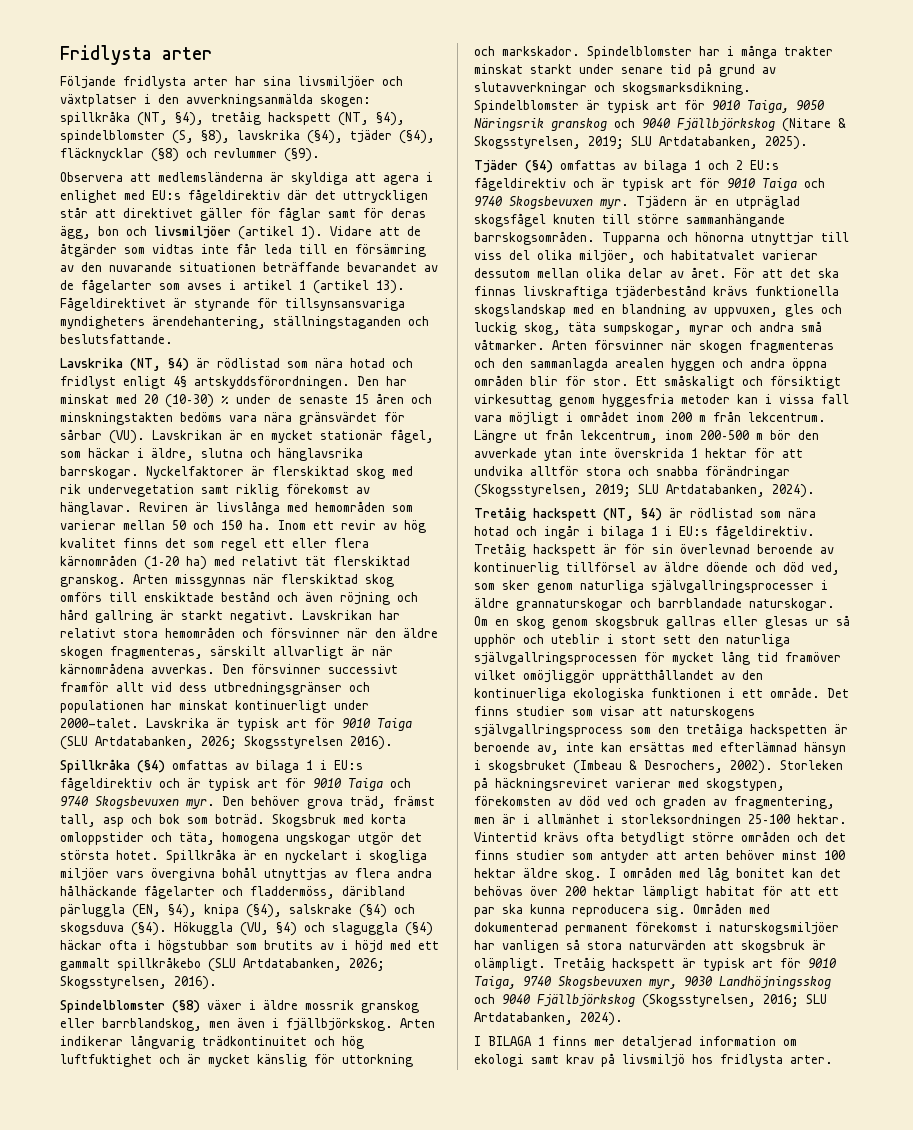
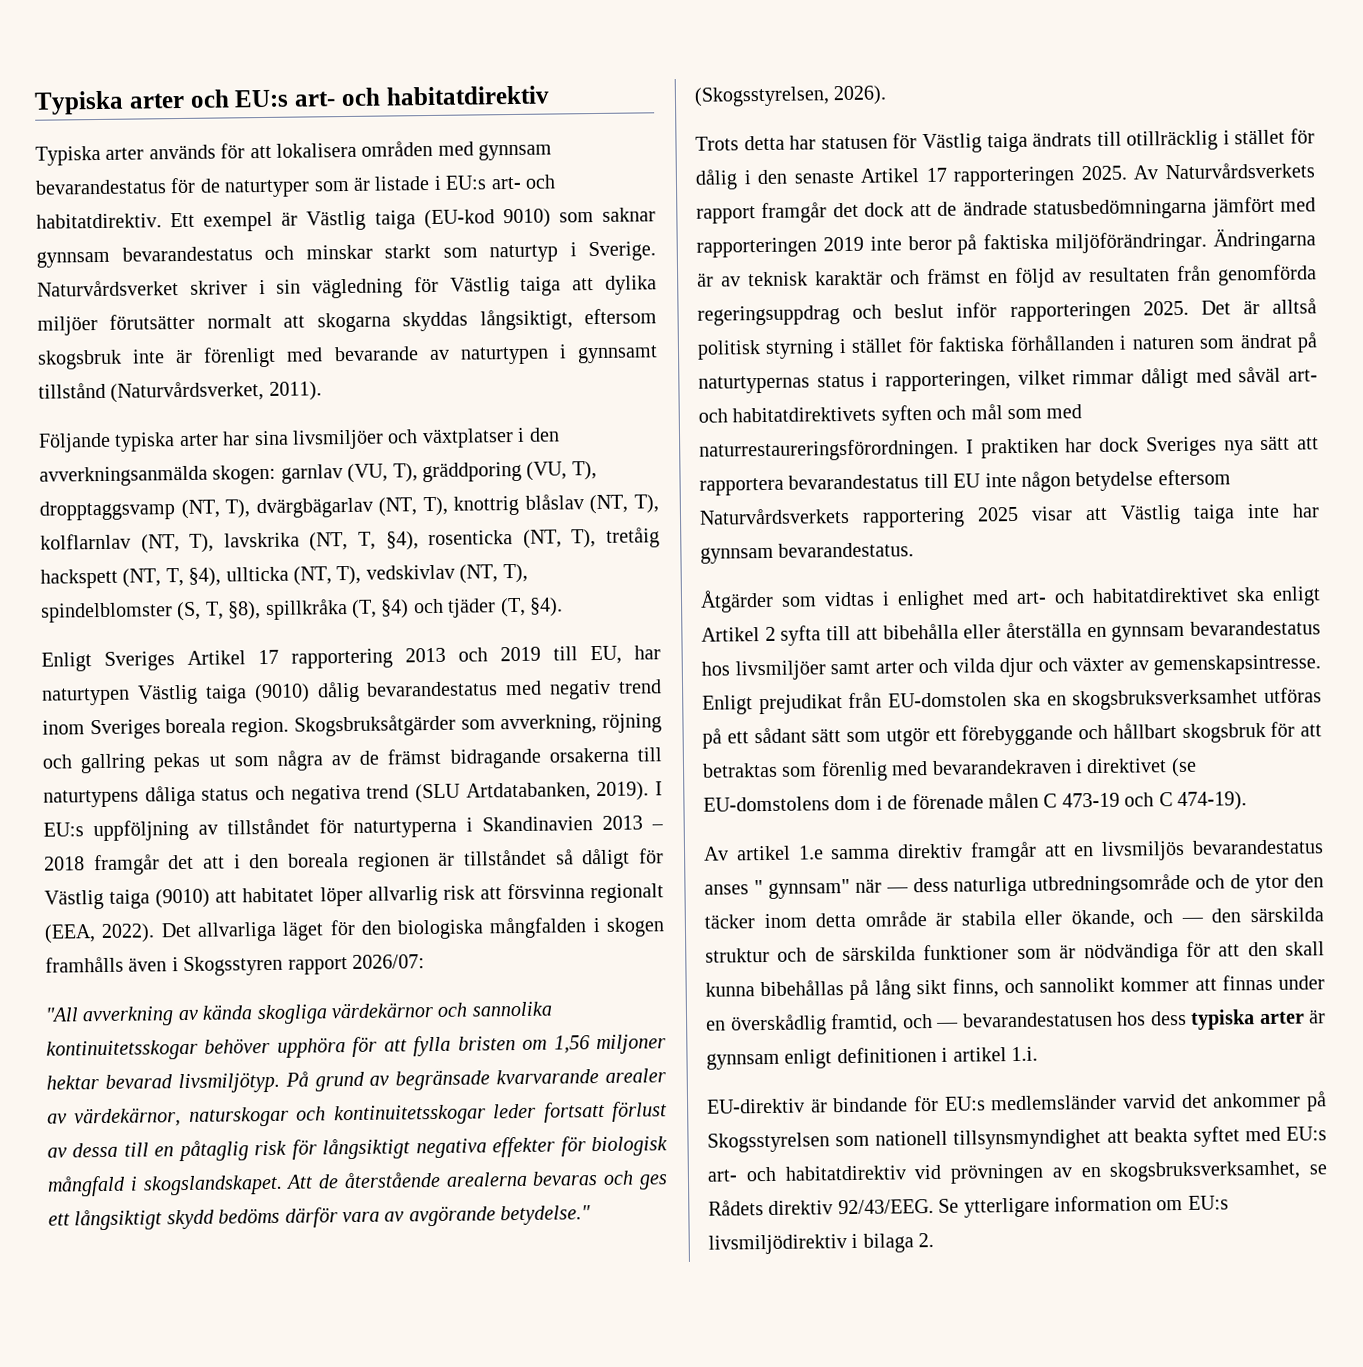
[60,45,212,65] Fridlysta arter -> [34,85,550,115] [35,140,553,166] [35,174,556,198] [36,207,656,232] [36,241,656,268] [37,275,657,299] [37,308,657,336] [37,344,658,370] [38,381,322,403] Typiska arter och EU:s art- och habitatdirektiv // Typiska arter används för att lokalisera områden med gynnsam bevarandestatus för de naturtyper som är listade i EU:s art- och habitatdirektiv. Ett exempel är Västlig taiga (EU-kod 9010) som saknar gynnsam bevarandestatus och minskar starkt som naturtyp i Sverige. Naturvårdsverket skriver i sin vägledning för Västlig taiga att dylika miljöer förutsätter normalt att skogarna skyddas långsiktigt, eftersom skogsbruk inte är förenligt med bevarande av naturtypen i gynnsamt tillstånd (Naturvårdsverket, 2011).
[123,76,186,89] fridlysta -> [114,432,176,452] typiska
[60,111,405,126] [60,130,435,144] [60,148,320,162] [60,172,433,185] [60,189,428,203] [60,207,426,221] [60,226,421,240] [60,243,426,257] [60,262,438,272] [60,279,405,294] [60,297,405,311] [60,316,429,329] [60,334,173,344] [60,358,413,371] [60,376,407,389] [60,393,432,408] [60,412,405,425] [60,429,434,444] [60,448,363,461] [60,466,413,479] [60,484,370,497] [60,501,413,515] [60,520,426,533] [60,538,369,551] [60,555,410,570] [60,574,394,587] [60,591,418,605] [60,609,400,623] [60,627,438,638] [60,646,393,659] [60,663,398,674] [60,682,370,695] [60,700,369,713] [60,718,412,731] [60,736,393,750] [60,759,363,773] [60,777,411,791] [60,796,435,809] [60,814,406,827] [60,832,422,845] [60,849,427,863] [60,867,432,881] [60,885,405,899] [60,904,415,918] [60,922,433,936] [60,940,439,953] [60,957,385,972] [60,976,217,990] [60,1000,419,1013] [60,1018,435,1031] [60,1035,364,1049] [60,1054,413,1067] [474,45,833,59] [474,63,776,77] [474,82,751,95] [474,100,824,113] [474,118,846,132] [474,136,808,150] [474,160,779,173] [474,177,825,191] [474,196,800,209] [474,213,785,227] [474,231,849,245] [474,250,818,263] [474,267,839,278] [474,285,839,299] [474,304,842,317] [474,321,822,335] [474,339,834,353] [474,358,827,371] [474,375,841,389] [474,394,849,407] [474,411,826,425] [474,429,819,443] [474,448,803,461] [474,466,790,479] [474,484,815,498] [474,507,816,521] [474,525,815,539] [474,543,834,557] [474,562,840,575] [474,580,828,593] [474,598,835,611] [474,615,850,629] [474,634,790,647] [474,651,841,665] [474,669,763,683] [474,687,849,701] [474,706,755,719] [474,723,848,737] [474,742,846,755] [474,760,843,774] [474,777,785,791] [474,796,835,809] [474,814,847,827] [474,831,846,845] [474,850,845,863] [474,867,841,881] [474,886,839,899] [474,903,770,917] [474,922,839,935] [474,939,826,953] [474,957,836,971] [474,976,831,989] [474,994,827,1008] [474,1012,623,1026] [474,1036,797,1049] [474,1053,833,1067] spillkråka (NT, §4), tretåig hackspett (NT, §4), spindelblomster (S, §8), lavskrika (§4), tjäder (§4), fläcknycklar (§8) och revlummer (§9). // Observera att medlemsländerna är skyldiga att agera i enlighet med EU:s fågeldirektiv där det uttryckligen står att direktivet gäller för fåglar samt för deras ägg, bon och livsmiljöer (artikel 1). Vidare att de åtgärder som vidtas inte får leda till en försämring av den nuvarande situationen beträffande bevarandet av de fågelarter som avses i artikel 1 (artikel 13). Fågeldirektivet är styrande för tillsynsansvariga myndigheters ärendehantering, ställningstaganden och beslutsfattande. // Lavskrika (NT, §4) är rödlistad som nära hotad och fridlyst enligt 4§ artskyddsförordningen. Den har minskat med 20 (10–30) % under de senaste 15 åren och minskningstakten bedöms vara nära gränsvärdet för sårbar (VU). Lavskrikan är en mycket stationär fågel, som häckar i äldre, slutna och hänglavsrika barrskogar. Nyckelfaktorer är flerskiktad skog med rik undervegetation samt riklig förekomst av hänglavar. Reviren är livslånga med hemområden som varierar mellan 50 och 150 ha. Inom ett revir av hög kvalitet finns det som regel ett eller flera kärnområden (1–20 ha) med relativt tät flerskiktad granskog. Arten missgynnas när flerskiktad skog omförs till enskiktade bestånd och även röjning och hård gallring är starkt negativt. Lavskrikan har relativt stora hemområden och försvinner när den äldre skogen fragmenteras, särskilt allvarligt är när kärnområdena avverkas. Den försvinner successivt framför allt vid dess utbredningsgränser och populationen har minskat kontinuerligt under 2000-talet. Lavskrika är typisk art för 9010 Taiga (SLU Artdatabanken, 2026; Skogsstyrelsen 2016). // Spillkråka (§4) omfattas av bilaga 1 i EU:s fågeldirektiv och är typisk art för 9010 Taiga och 9740 Skogsbevuxen myr. Den behöver grova träd, främst tall, asp och bok som boträd. Skogsbruk med korta omloppstider och täta, homogena ungskogar utgör det största hotet. Spillkråka är en nyckelart i skogliga miljöer vars övergivna bohål utnyttjas av flera andra hålhäckande fågelarter och fladdermöss, däribland pärluggla (EN, §4), knipa (§4), salskrake (§4) och skogsduva (§4). Hökuggla (VU, §4) och slaguggla (§4) häckar ofta i högstubbar som brutits av i höjd med ett gammalt spillkråkebo (SLU Artdatabanken, 2026; Skogsstyrelsen, 2016). // Spindelblomster (§8) växer i äldre mossrik granskog eller barrblandskog, men även i fjällbjörkskog. Arten indikerar långvarig trädkontinuitet och hög luftfuktighet och är mycket känslig för uttorkning och markskador. Spindelblomster har i många trakter minskat starkt under senare tid på grund av slutavverkningar och skogsmarksdikning. Spindelblomster är typisk art för 9010 Taiga, 9050 Näringsrik granskog och 9040 Fjällbjörkskog (Nitare & Skogsstyrelsen, 2019; SLU Artdatabanken, 2025). // Tjäder (§4) omfattas av bilaga 1 och 2 EU:s fågeldirektiv och är typisk art för 9010 Taiga och 9740 Skogsbevuxen myr. Tjädern är en utpräglad skogsfågel knuten till större sammanhängande barrskogsområden. Tupparna och hönorna utnyttjar till viss del olika miljöer, och habitatvalet varierar dessutom mellan olika delar av året. För att det ska finnas livskraftiga tjäderbestånd krävs funktionella skogslandskap med en blandning av uppvuxen, gles och luckig skog, täta sumpskogar, myrar och andra små våtmarker. Arten försvinner när skogen fragmenteras och den sammanlagda arealen hyggen och andra öppna områden blir för stor. Ett småskaligt och försiktigt virkesuttag genom hyggesfria metoder kan i vissa fall vara möjligt i området inom 200 m från lekcentrum. Längre ut från lekcentrum, inom 200–500 m bör den avverkade ytan inte överskrida 1 hektar för att undvika alltför stora och snabba förändringar (Skogsstyrelsen, 2019; SLU Artdatabanken, 2024). // Tretåig hackspett (NT, §4) är rödlistad som nära hotad och ingår i bilaga 1 i EU:s fågeldirektiv. Tretåig hackspett är för sin överlevnad beroende av kontinuerlig tillförsel av äldre döende och död ved, som sker genom naturliga självgallringsprocesser i äldre grannaturskogar och barrblandade naturskogar. Om en skog genom skogsbruk gallras eller glesas ur så upphör och uteblir i stort sett den naturliga självgallringsprocessen för mycket lång tid framöver vilket omöjliggör upprätthållandet av den kontinuerliga ekologiska funktionen i ett område. Det finns studier som visar att naturskogens självgallringsprocess som den tretåiga hackspetten är beroende av, inte kan ersättas med efterlämnad hänsyn i skogsbruket (Imbeau & Desrochers, 2002). Storleken på häckningsreviret varierar med skogstypen, förekomsten av död ved och graden av fragmentering, men är i allmänhet i storleksordningen 25–100 hektar. Vintertid krävs ofta betydligt större områden och det finns studier som antyder att arten behöver minst 100 hektar äldre skog. I områden med låg bonitet kan det behövas över 200 hektar lämpligt habitat för att ett par ska kunna reproducera sig. Områden med dokumenterad permanent förekomst i naturskogsmiljöer har vanligen så stora naturvärden att skogsbruk är olämpligt. Tretåig hackspett är typisk art för 9010 Taiga, 9740 Skogsbevuxen myr, 9030 Landhöjningsskog och 9040 Fjällbjörkskog (Skogsstyrelsen, 2016; SLU Artdatabanken, 2024). // I BILAGA 1 finns mer detaljerad information om ekologi samt krav på livsmiljö hos fridlysta arter. -> [280,461,597,484] [39,494,659,521] [40,527,661,554] [40,563,528,589] [40,597,563,623] [41,645,661,672] [42,679,662,706] [42,713,662,740] [42,747,662,774] [43,781,663,808] [43,815,664,842] [44,848,664,876] [44,883,665,910] [44,917,665,944] [45,954,425,977] [45,1001,552,1027] [46,1034,667,1061] [46,1068,666,1094] [47,1101,667,1128] [47,1136,668,1162] [47,1170,668,1197] [48,1205,592,1231] [694,85,888,107] [695,128,1315,154] [695,162,1315,190] [696,196,1316,224] [696,227,1316,258] [697,264,1317,288] [697,298,1317,326] [697,332,1318,360] [698,366,1318,394] [698,404,1083,426] [699,435,1319,462] [699,469,1231,496] [699,503,1320,528] [700,542,915,564] [700,586,1321,613] [701,620,1321,646] [701,654,1321,681] [702,687,1322,715] [702,721,1322,749] [702,757,1197,782] [703,791,1247,812] [703,839,1324,863] [704,873,1324,899] [704,907,1324,929] [705,941,1325,964] [705,974,1325,1000] [706,1009,1326,1036] [706,1046,1038,1070] [707,1091,1327,1114] [707,1126,1327,1153] [707,1160,1327,1184] [708,1195,1229,1218] [708,1232,935,1255] garnlav (VU, T), gräddporing (VU, T), dropptaggsvamp (NT, T), dvärgbägarlav (NT, T), knottrig blåslav (NT, T), kolflarnlav (NT, T), lavskrika (NT, T, §4), rosenticka (NT, T), tretåig hackspett (NT, T, §4), ullticka (NT, T), vedskivlav (NT, T), spindelblomster (S, T, §8), spillkråka (T, §4) och tjäder (T, §4). // Enligt Sveriges Artikel 17 rapportering 2013 och 2019 till EU, har naturtypen Västlig taiga (9010) dålig bevarandestatus med negativ trend inom Sveriges boreala region. Skogsbruksåtgärder som avverkning, röjning och gallring pekas ut som några av de främst bidragande orsakerna till naturtypens dåliga status och negativa trend (SLU Artdatabanken, 2019). I EU:s uppföljning av tillståndet för naturtyperna i Skandinavien 2013 – 2018 framgår det att i den boreala regionen är tillståndet så dåligt för Västlig taiga (9010) att habitatet löper allvarlig risk att försvinna regionalt (EEA, 2022). Det allvarliga läget för den biologiska mångfalden i skogen framhålls även i Skogsstyren rapport 2026/07: // "All avverkning av kända skogliga värdekärnor och sannolika kontinuitetsskogar behöver upphöra för att fylla bristen om 1,56 miljoner hektar bevarad livsmiljötyp. På grund av begränsade kvarvarande arealer av värdekärnor, naturskogar och kontinuitetsskogar leder fortsatt förlust av dessa till en påtaglig risk för långsiktigt negativa effekter för biologisk mångfald i skogslandskapet. Att de återstående arealerna bevaras och ges ett långsiktigt skydd bedöms därför vara av avgörande betydelse." (Skogsstyrelsen, 2026). // Trots detta har statusen för Västlig taiga ändrats till otillräcklig i stället för dålig i den senaste Artikel 17 rapporteringen 2025. Av Naturvårdsverkets rapport framgår det dock att de ändrade statusbedömningarna jämfört med rapporteringen 2019 inte beror på faktiska miljöförändringar. Ändringarna är av teknisk karaktär och främst en följd av resultaten från genomförda regeringsuppdrag och beslut inför rapporteringen 2025. Det är alltså politisk styrning i stället för faktiska förhållanden i naturen som ändrat på naturtypernas status i rapporteringen, vilket rimmar dåligt med såväl art- och habitatdirektivets syften och mål som med naturrestaureringsförordningen. I praktiken har dock Sveriges nya sätt att rapportera bevarandestatus till EU inte någon betydelse eftersom Naturvårdsverkets rapportering 2025 visar att Västlig taiga inte har gynnsam bevarandestatus. // Åtgärder som vidtas i enlighet med art- och habitatdirektivet ska enligt Artikel 2 syfta till att bibehålla eller återställa en gynnsam bevarandestatus hos livsmiljöer samt arter och vilda djur och växter av gemenskapsintresse. Enligt prejudikat från EU-domstolen ska en skogsbruksverksamhet utföras på ett sådant sätt som utgör ett förebyggande och hållbart skogsbruk för att betraktas som förenlig med bevarandekraven i direktivet (se EU-domstolens dom i de förenade målen C 473-19 och C 474-19). // Av artikel 1.e samma direktiv framgår att en livsmiljös bevarandestatus anses " gynnsam" när — dess naturliga utbredningsområde och de ytor den täcker inom detta område är stabila eller ökande, och — den särskilda struktur och de särskilda funktioner som är nödvändiga för att den skall kunna bibehållas på lång sikt finns, och sannolikt kommer att finnas under en överskådlig framtid, och — bevarandestatusen hos dess typiska arter är gynnsam enligt definitionen i artikel 1.i. // EU-direktiv är bindande för EU:s medlemsländer varvid det ankommer på Skogsstyrelsen som nationell tillsynsmyndighet att beakta syftet med EU:s art- och habitatdirektiv vid prövningen av en skogsbruksverksamhet, se Rådets direktiv 92/43/EEG. Se ytterligare information om EU:s livsmiljödirektiv i bilaga 2.

